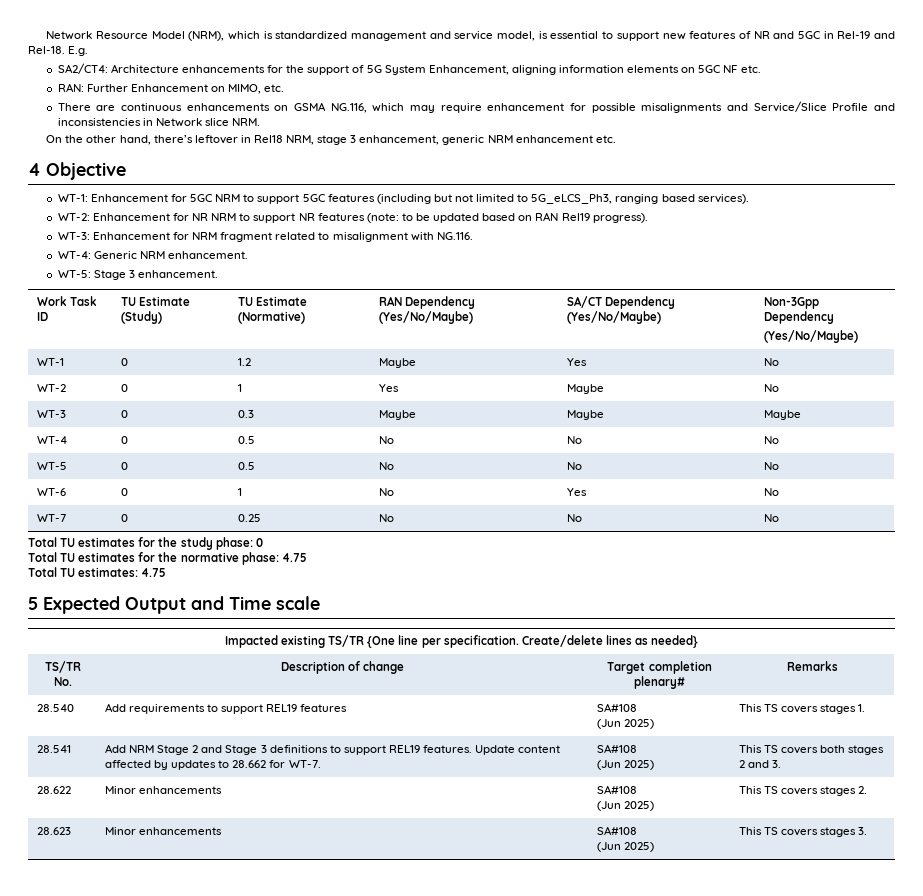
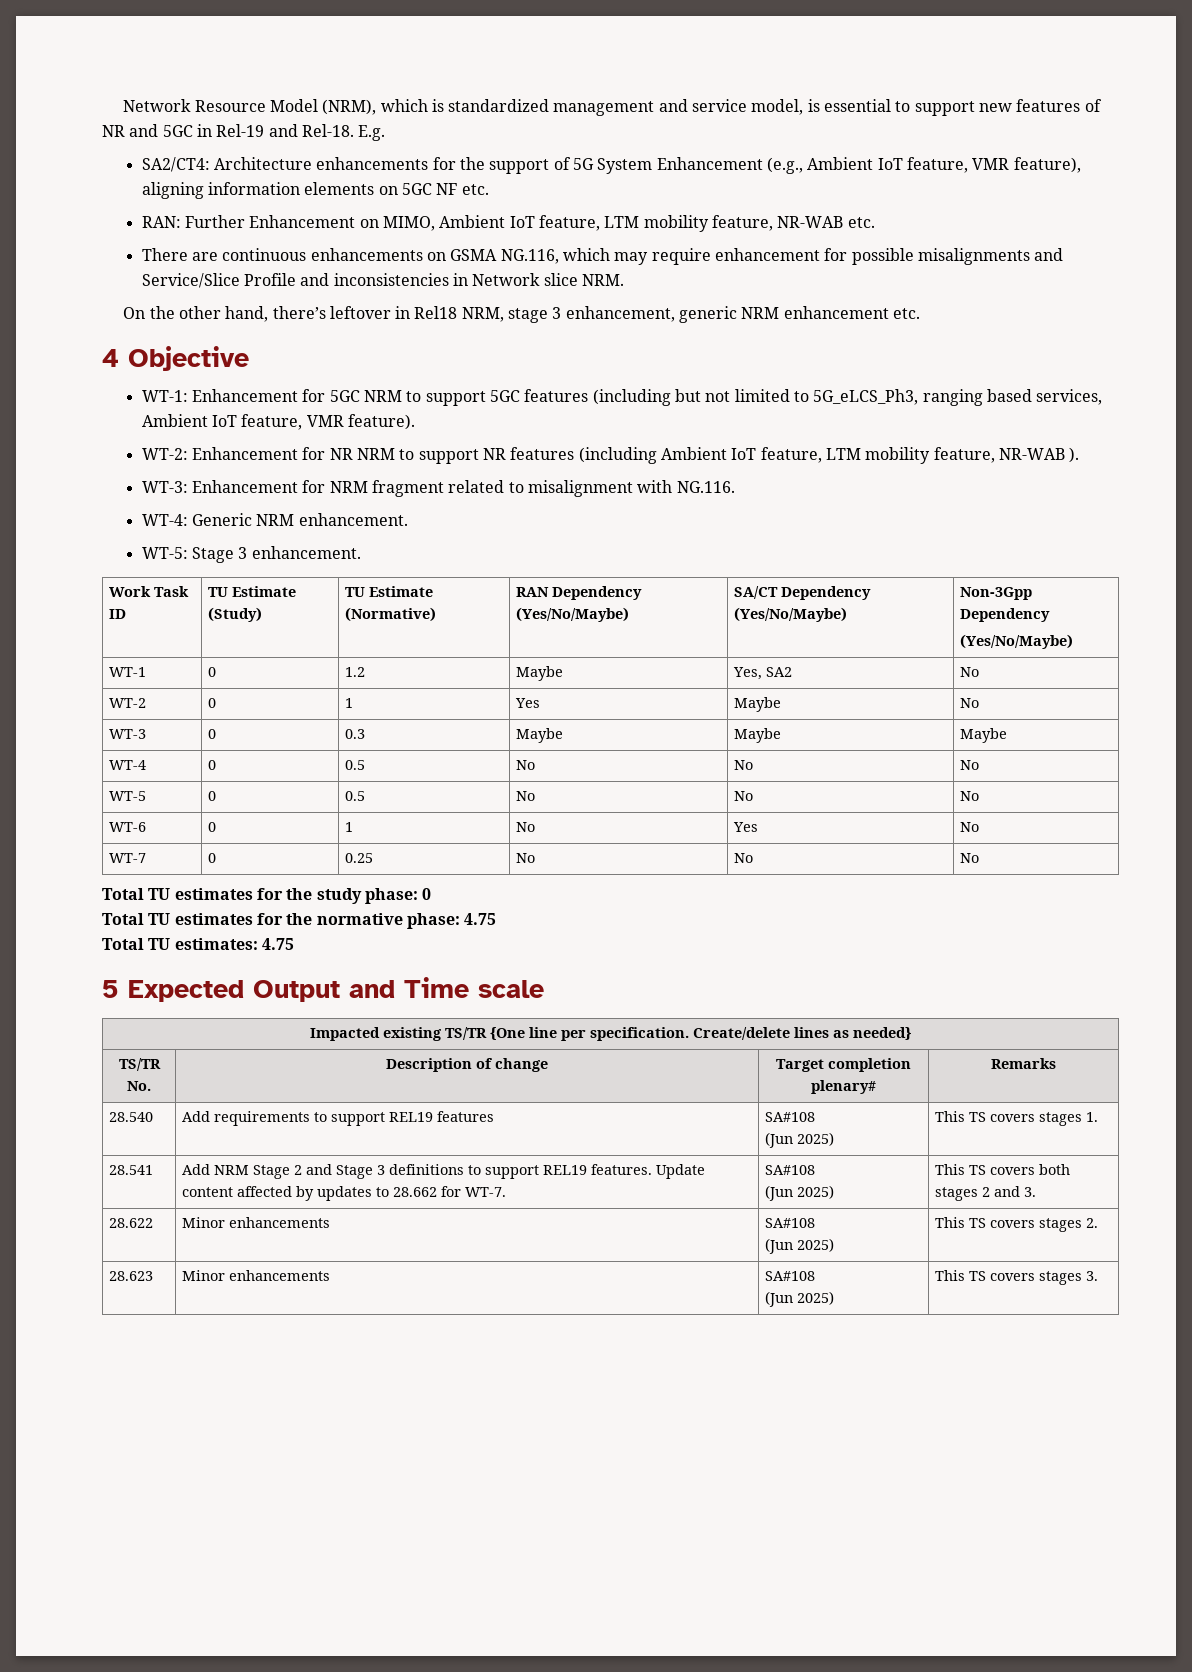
[428,65,509,75] Enhancement, -> [656,157,1081,174] Enhancement (e.g., Ambient IoT feature, VMR feature),
(262, 89) none -> [439,215,844,232] Ambient IoT feature, LTM mobility feature, NR-WAB
[697,194,749,204] services). -> [1036,389,1103,405] [141,414,416,430] services, Ambient IoT feature, VMR feature).
[366,212,648,223] (note: to be updated based on RAN Rel19 progress). -> [578,447,1080,464] (including Ambient IoT feature, LTM mobility feature, NR-WAB ).
[566,358,587,366] Yes -> [732,667,792,680] Yes, SA2

